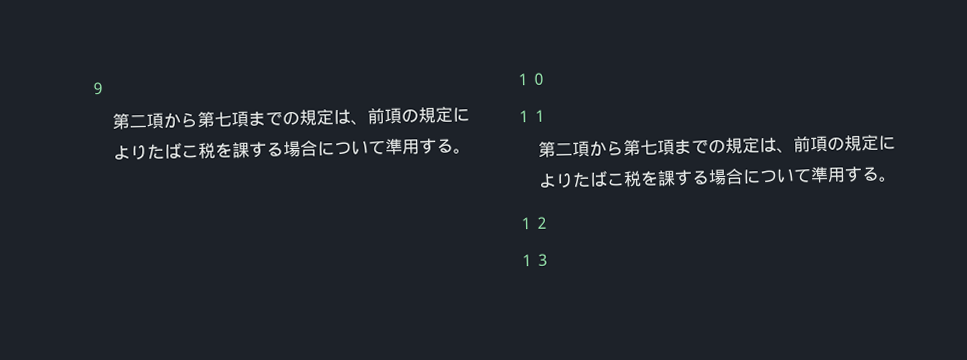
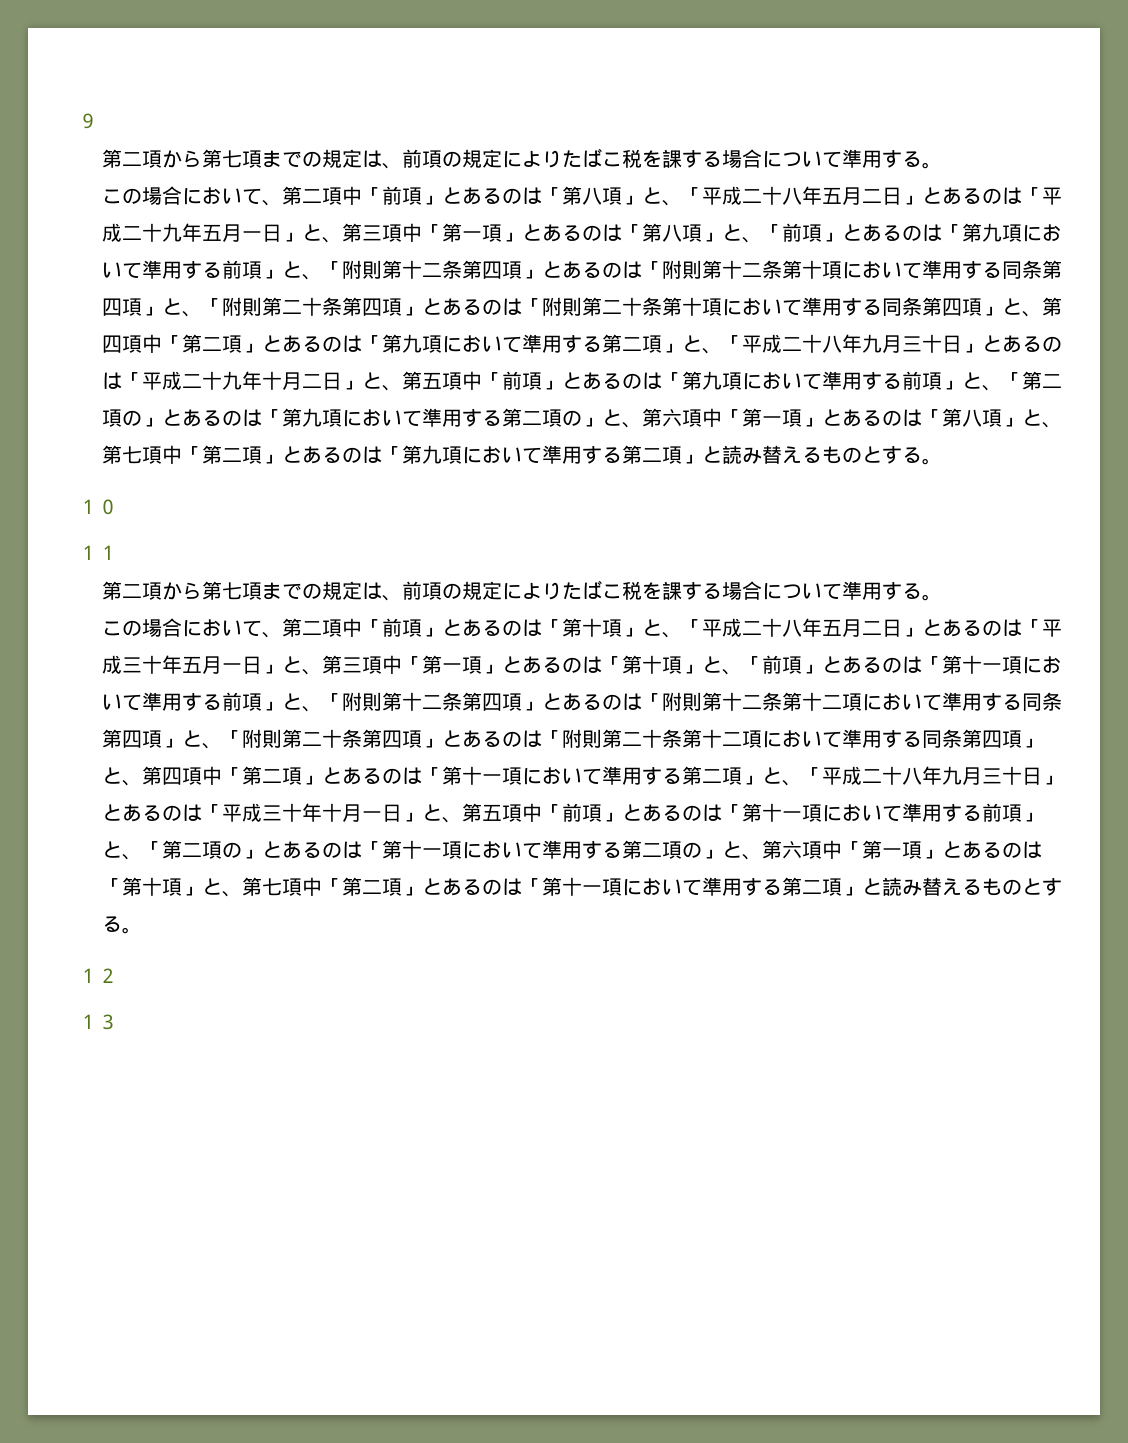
(471, 151) none -> [101,186,1062,206] [101,223,1062,243] [101,260,1062,280] [101,297,1062,317] [101,334,1062,354] [101,371,1062,391] [101,408,1062,428] [101,445,942,465] // この場合において、第二項中「前項」とあるのは「第八項」と、「平成二十八年五月二日」とあるのは「平成二十九年五月一日」と、第三項中「第一項」とあるのは「第八項」と、「前項」とあるのは「第九項において準用する前項」と、「附則第十二条第四項」とあるのは「附則第十二条第十項において準用する同条第四項」と、「附則第二十条第四項」とあるのは「附則第二十条第十項において準用する同条第四項」と、第四項中「第二項」とあるのは「第九項において準用する第二項」と、「平成二十八年九月三十日」とあるのは「平成二十九年十月二日」と、第五項中「前項」とあるのは「第九項において準用する前項」と、「第二項の」とあるのは「第九項において準用する第二項の」と、第六項中「第一項」とあるのは「第八項」と、第七項中「第二項」とあるのは「第九項において準用する第二項」と読み替えるものとする。
(897, 179) none -> [101,618,1062,638] [101,655,1062,675] [101,692,1062,712] [101,729,1042,749] [101,766,1062,786] [101,803,1042,823] [101,840,1042,860] [101,877,1062,897] [101,916,142,934] // この場合において、第二項中「前項」とあるのは「第十項」と、「平成二十八年五月二日」とあるのは「平成三十年五月一日」と、第三項中「第一項」とあるのは「第十項」と、「前項」とあるのは「第十一項において準用する前項」と、「附則第十二条第四項」とあるのは「附則第十二条第十二項において準用する同条第四項」と、「附則第二十条第四項」とあるのは「附則第二十条第十二項において準用する同条第四項」と、第四項中「第二項」とあるのは「第十一項において準用する第二項」と、「平成二十八年九月三十日」とあるのは「平成三十年十月一日」と、第五項中「前項」とあるのは「第十一項において準用する前項」と、「第二項の」とあるのは「第十一項において準用する第二項の」と、第六項中「第一項」とあるのは「第十項」と、第七項中「第二項」とあるのは「第十一項において準用する第二項」と読み替えるものとする。

